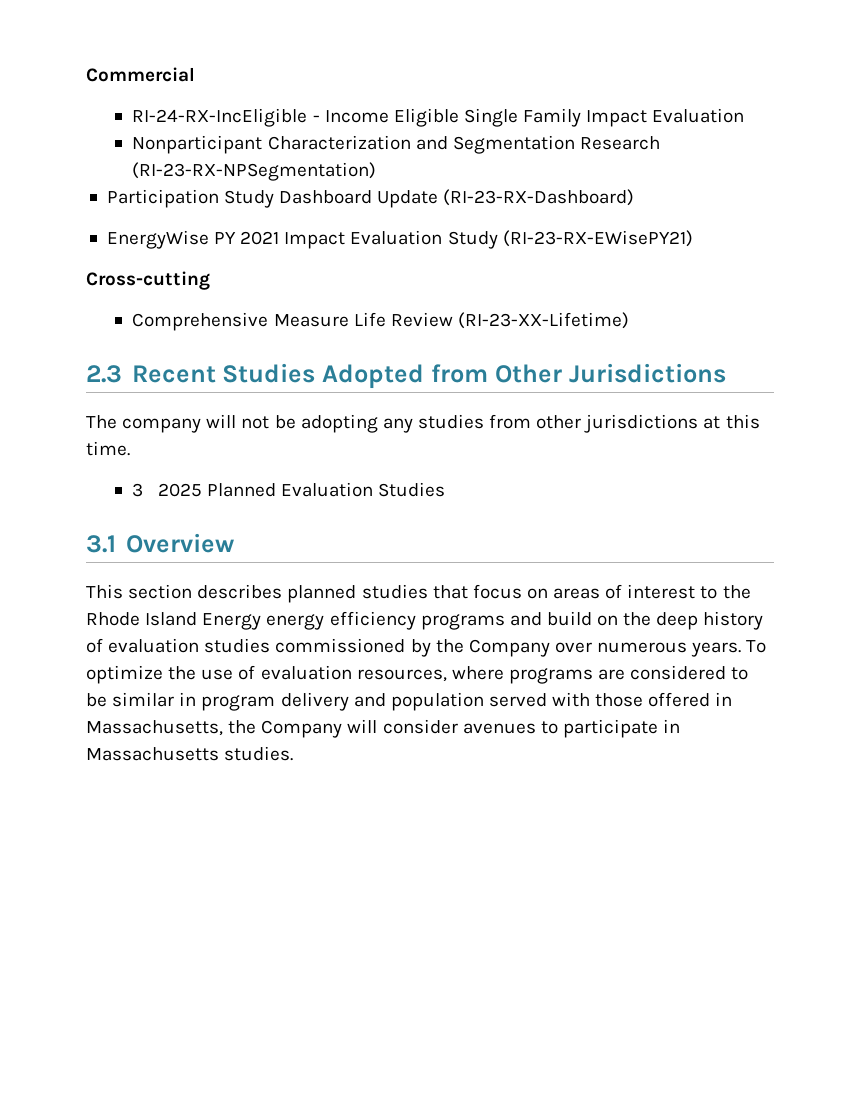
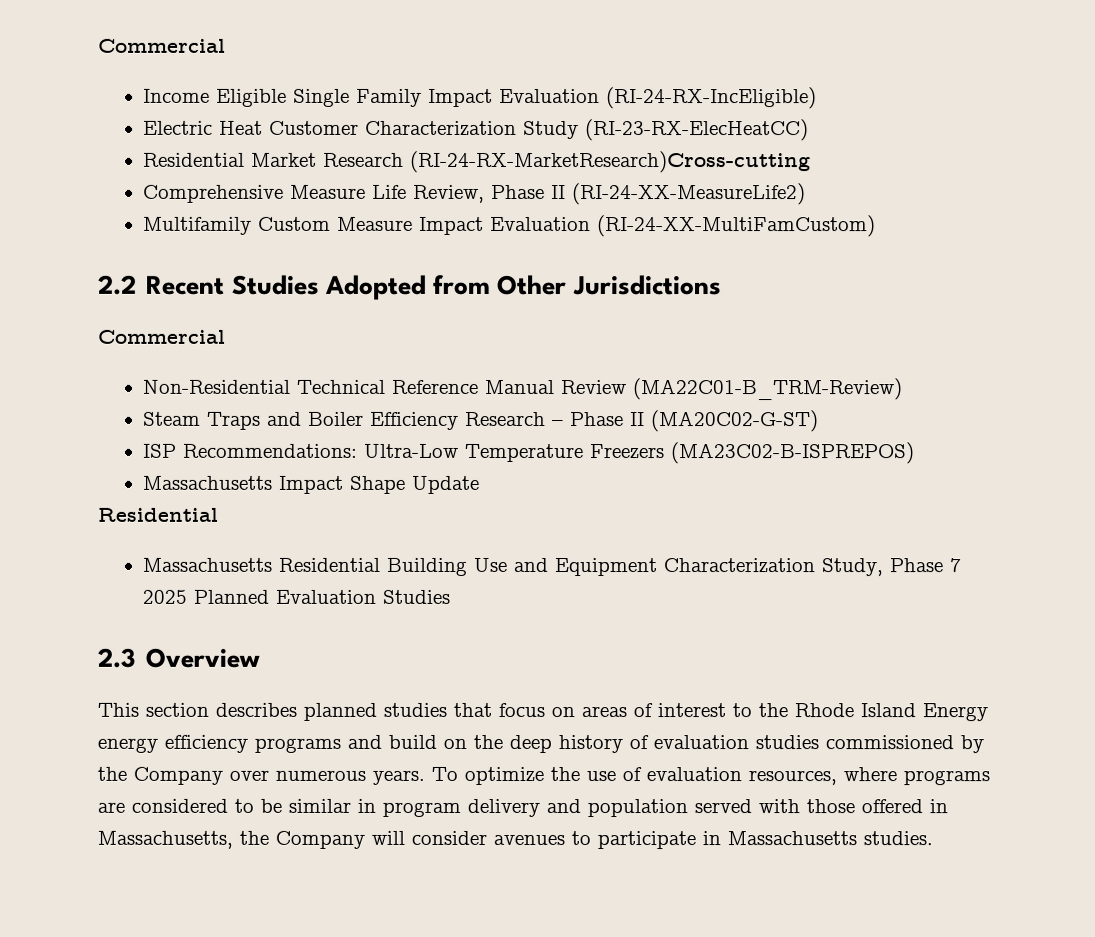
[86,67,195,82] [132,108,320,127] Commercial // RI-24-RX-IncEligible - -> [98,38,226,53] Commercial //
[132,135,660,154] [132,162,377,181] [106,189,635,208] [106,230,693,249] [86,271,210,290] [132,312,629,331] [86,365,122,383] // Nonparticipant Characterization and Segmentation Research (RI-23-RX-NPSegmentation) // Participation Study Dashboard Update (RI-23-RX-Dashboard) // EnergyWise PY 2021 Impact Evaluation Study (RI-23-RX-EWisePY21) // Cross-cutting // Comprehensive Measure Life Review (RI-23-XX-Lifetime) // 2.3 -> [606,87,818,110] [143,119,810,142] [143,150,812,174] [143,183,807,206] [143,215,877,238] [98,274,137,295] (RI-24-RX-IncEligible) // Electric Heat Customer Characterization Study (RI-23-RX-ElecHeatCC) // Residential Market Research (RI-24-RX-MarketResearch)Cross-cutting // Comprehensive Measure Life Review, Phase II (RI-24-XX-MeasureLife2) // Multifamily Custom Measure Impact Evaluation (RI-24-XX-MultiFamCustom) // 2.2
[86,414,760,433] [86,441,130,456] [132,483,144,497] The company will not be adopting any studies from other jurisdictions at this time. // 3 -> [98,329,226,344] [143,378,904,401] [143,410,820,433] [143,442,916,465] [142,475,480,494] [97,507,218,522] [142,557,962,577] Commercial // Non-Residential Technical Reference Manual Review (MA22C01-B_TRM-Review) // Steam Traps and Boiler Efficiency Research – Phase II (MA20C02-G-ST) // ISP Recommendations: Ultra-Low Temperature Freezers (MA23C02-B-ISPREPOS) // Massachusetts Impact Shape Update // Residential // Massachusetts Residential Building Use and Equipment Characterization Study, Phase 7
[86,535,116,553] 3.1 -> [97,647,136,668] 2.3

